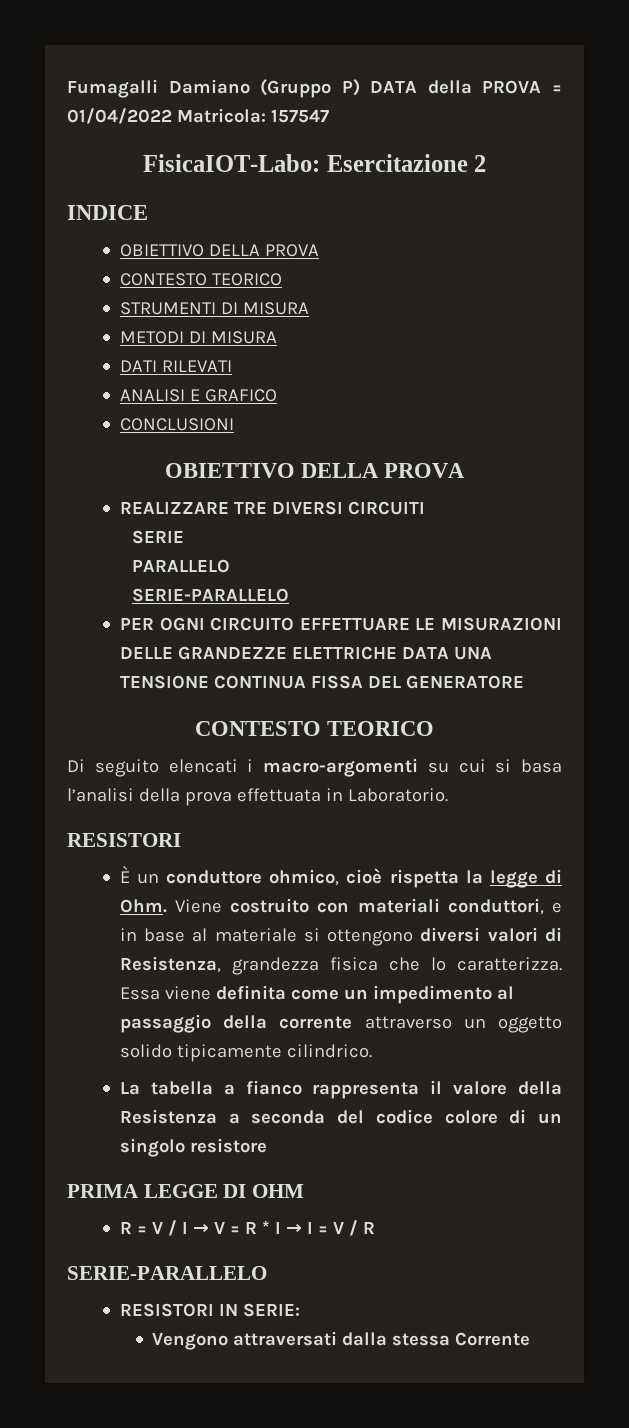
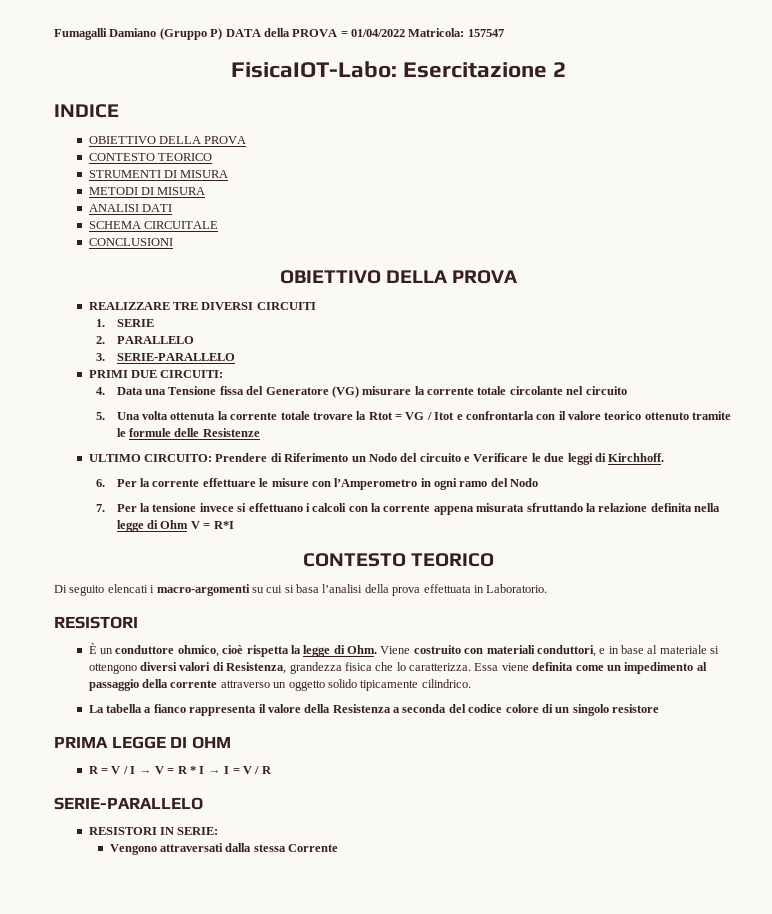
(277, 337) none -> [88,204,139,212] ANALISI
[161,360,232,372] [119,389,277,402] RILEVATI // ANALISI E GRAFICO -> [88,221,219,229] // SCHEMA CIRCUITALE
(425, 508) none -> [95,319,105,327] 1.
(185, 537) none -> [95,336,105,344] 2.
[132,588,290,602] [119,617,562,631] [119,646,492,660] [119,675,524,689] SERIE-PARALLELO // PER OGNI CIRCUITO EFFETTUARE LE MISURAZIONI DELLE GRANDEZZE ELETTRICHE DATA UNA TENSIONE CONTINUA FISSA DEL GENERATORE -> [95,353,235,361] [88,370,224,378] [95,386,627,398] [95,411,732,420] [116,428,260,437] [88,453,665,465] [95,478,539,490] [95,503,721,515] [116,520,234,532] 3. SERIE-PARALLELO // PRIMI DUE CIRCUITI: // 4. Data una Tensione fissa del Generatore (VG) misurare la corrente totale circolante nel circuito // 5. Una volta ottenuta la corrente totale trovare la Rtot = VG / Itot e confrontarla con il valore teorico ottenuto tramite le formule delle Resistenze // ULTIMO CIRCUITO: Prendere di Riferimento un Nodo del circuito e Verificare le due leggi di Kirchhoff. // 6. Per la corrente effettuare le misure con l’Amperometro in ogni ramo del Nodo // 7. Per la tensione invece si effettuano i calcoli con la corrente appena misurata sfruttando la relazione definita nella legge di Ohm V = R*I

